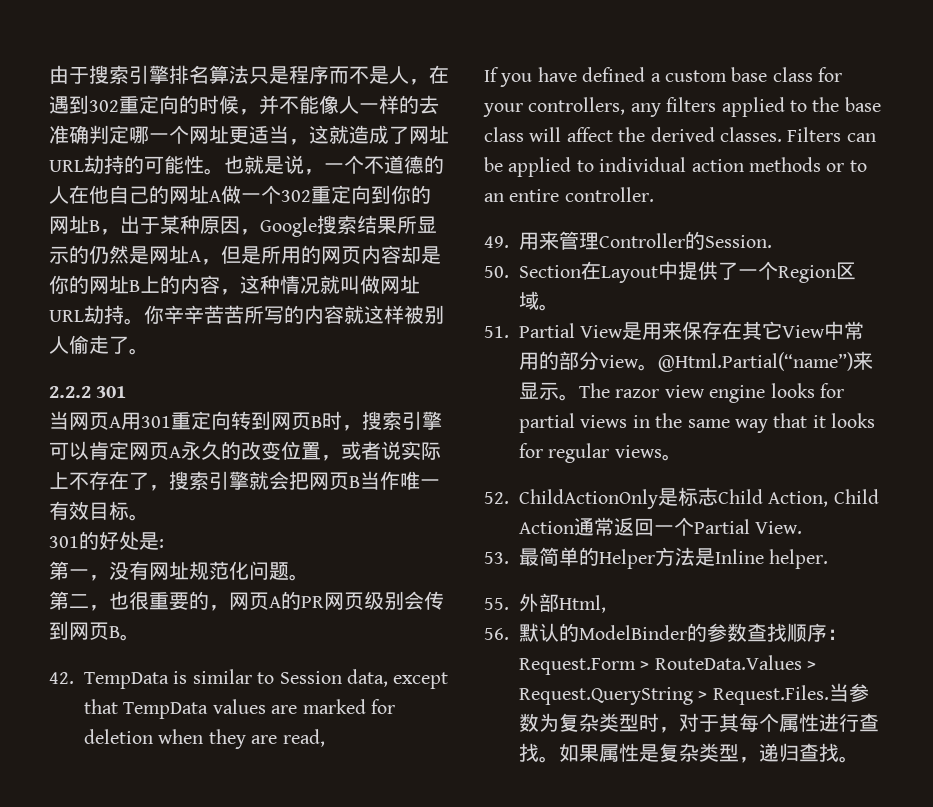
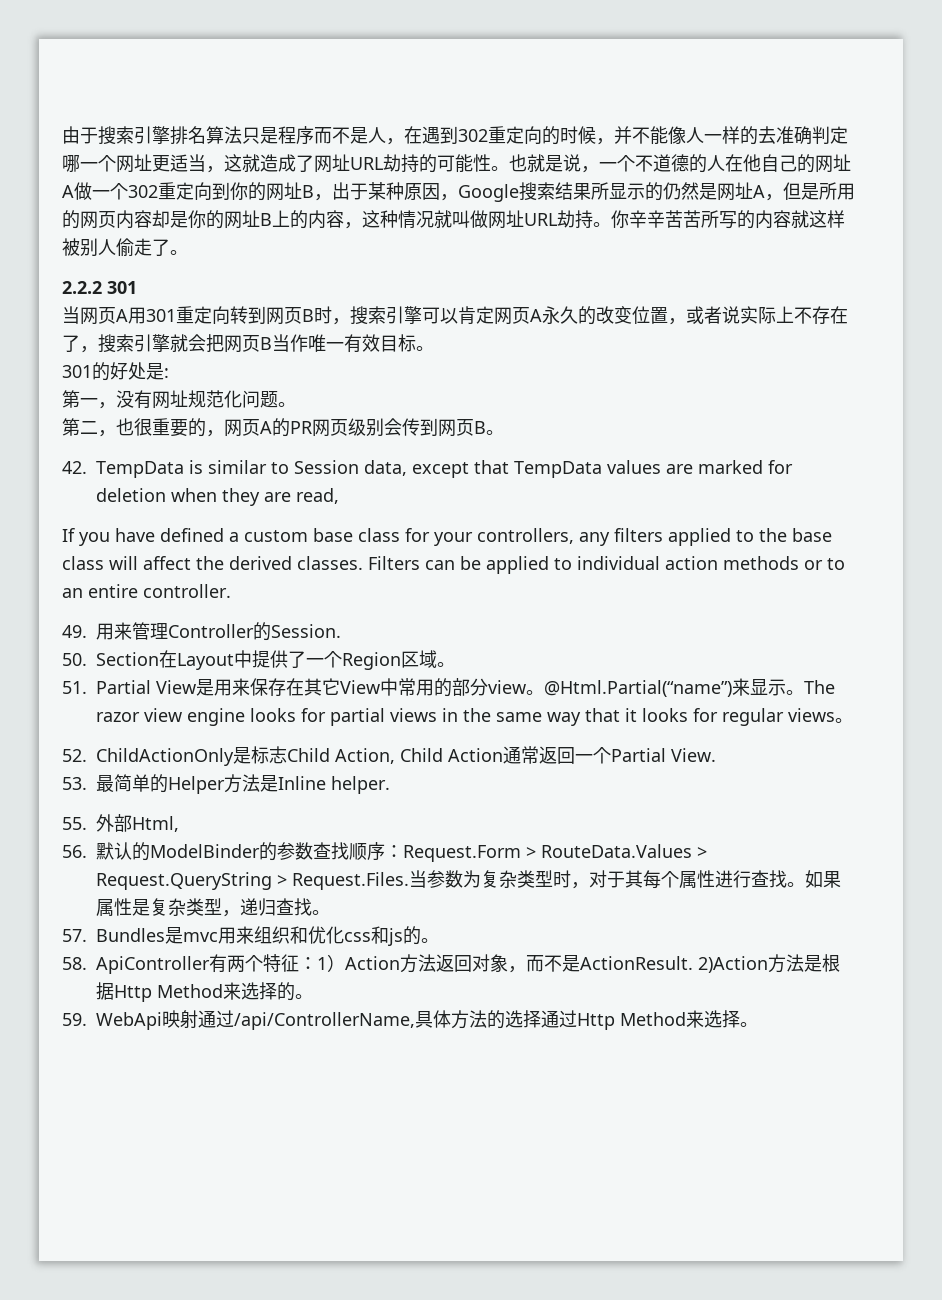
(859, 759) none -> [62,926,439,946] [62,954,840,974] [96,982,313,1002] [62,1010,758,1030] // 57. Bundles是mvc用来组织和优化css和js的。 // 58. ApiController有两个特征：1）Action方法返回对象，而不是ActionResult. 2)Action方法是根据Http Method来选择的。 // 59. WebApi映射通过/api/ControllerName,具体方法的选择通过Http Method来选择。

